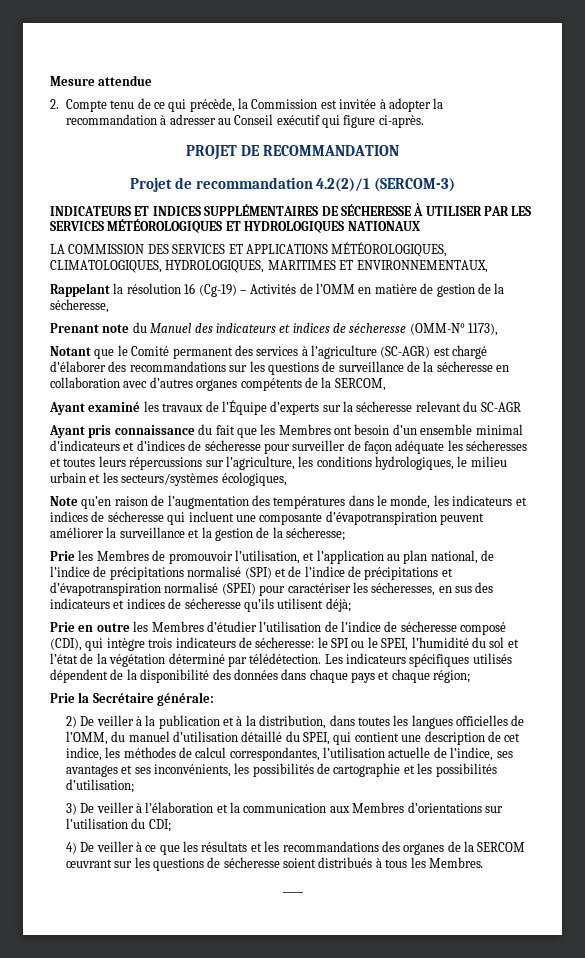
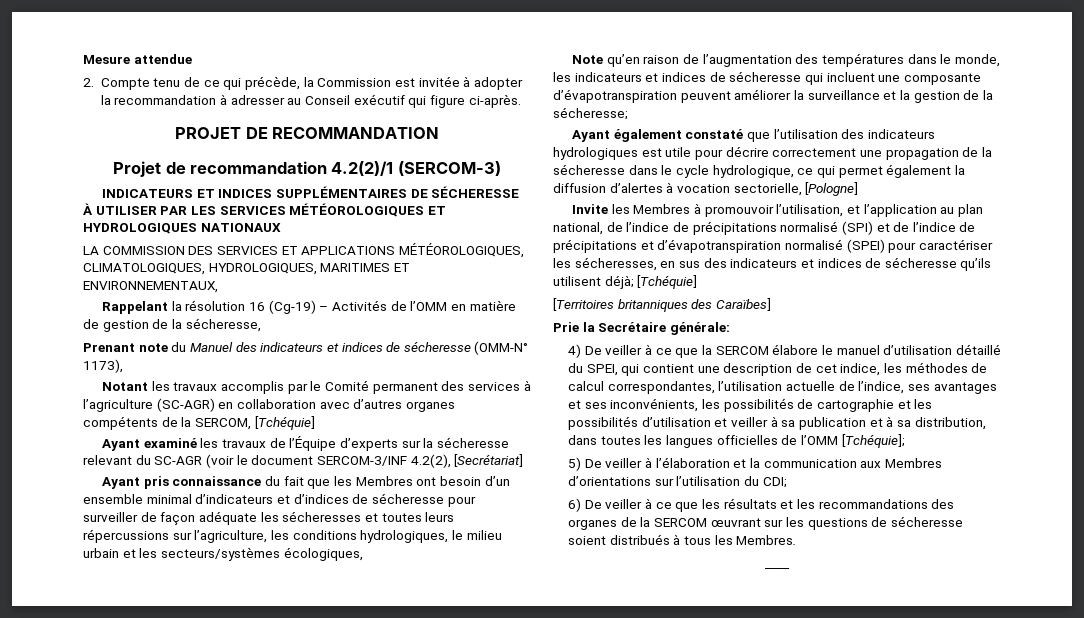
[94,349,115,359] que -> [151,381,308,394] les travaux accomplis par
[433,345,488,359] [50,361,493,375] est chargé d’élaborer des recommandations sur les questions de surveillance de la sécheresse -> (215, 405) none
(386, 384) none -> [254,416,315,430] [Tchéquie]
(521, 407) none -> [205,454,524,468] (voir le document SERCOM-3/INF 4.2(2), [Secrétariat]
[50,550,166,561] Prie les Membres de -> [572,129,935,142] [553,146,992,160] [553,164,965,178] [553,182,859,196] [572,203,702,214] Ayant également constaté que l’utilisation des indicateurs hydrologiques est utile pour décrire correctement une propagation de la sécheresse dans le cycle hydrologique, ce qui permet également la diffusion d’alertes à vocation sectorielle, [Pologne] // Invite les Membres à
[50,621,507,635] [50,637,519,651] [50,653,512,667] [50,669,471,683] // Prie en outre les Membres d’étudier l’utilisation de l’indice de sécheresse composé (CDI), qui intègre trois indicateurs de sécheresse: le SPI ou le SPEI, l’humidité du sol et l’état de la végétation déterminé par télédétection. Les indicateurs spécifiques utilisés dépendent de la disponibilité des données dans chaque pays et chaque région; -> [637,275,698,289] [553,298,771,312] [Tchéquie] // [Territoires britanniques des Caraïbes]
[65,715,525,729] [65,731,126,745] 2) De veiller à la publication et à la distribution, dans toutes les langues officielles de l’OMM, du -> [568,344,834,358] 4) De veiller à ce que la SERCOM élabore le
[65,779,134,793] [65,803,77,815] d’utilisation; // 3) -> [641,416,986,430] [568,434,905,448] [568,457,582,471] d’utilisation et veiller à sa publication et à sa distribution, dans toutes les langues officielles de l’OMM [Tchéquie]; // 5)
[65,842,77,854] 4) -> [568,498,582,512] 6)

